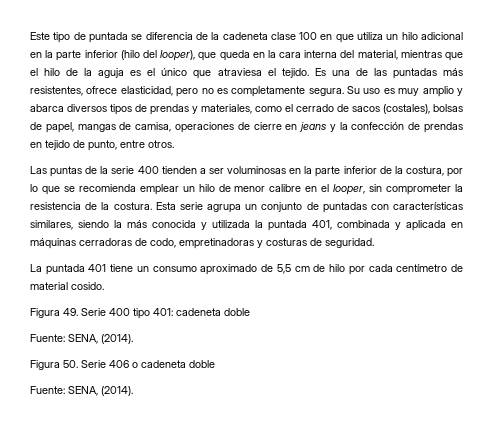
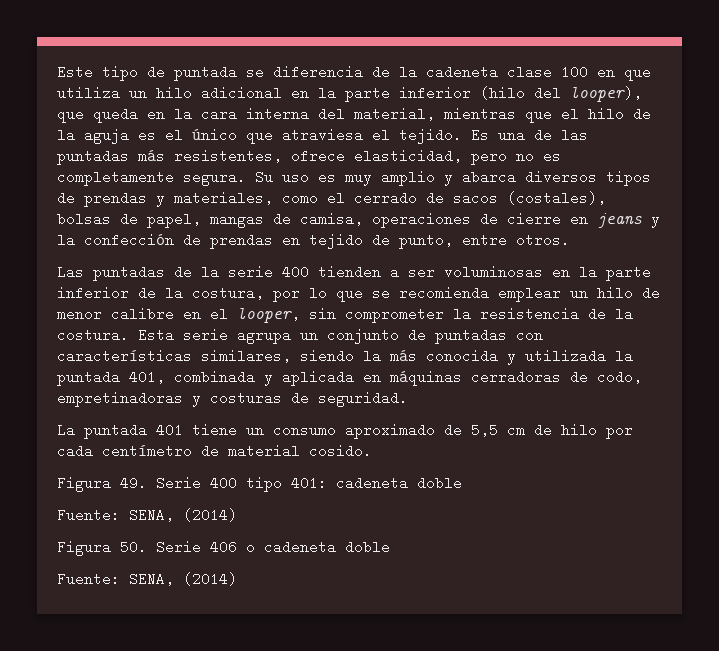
[50,166,83,177] puntas -> [93,265,165,281] puntadas
[101,334,133,344] (2014). -> [183,508,237,522] (2014)
[101,386,133,396] (2014). -> [183,572,237,586] (2014)

